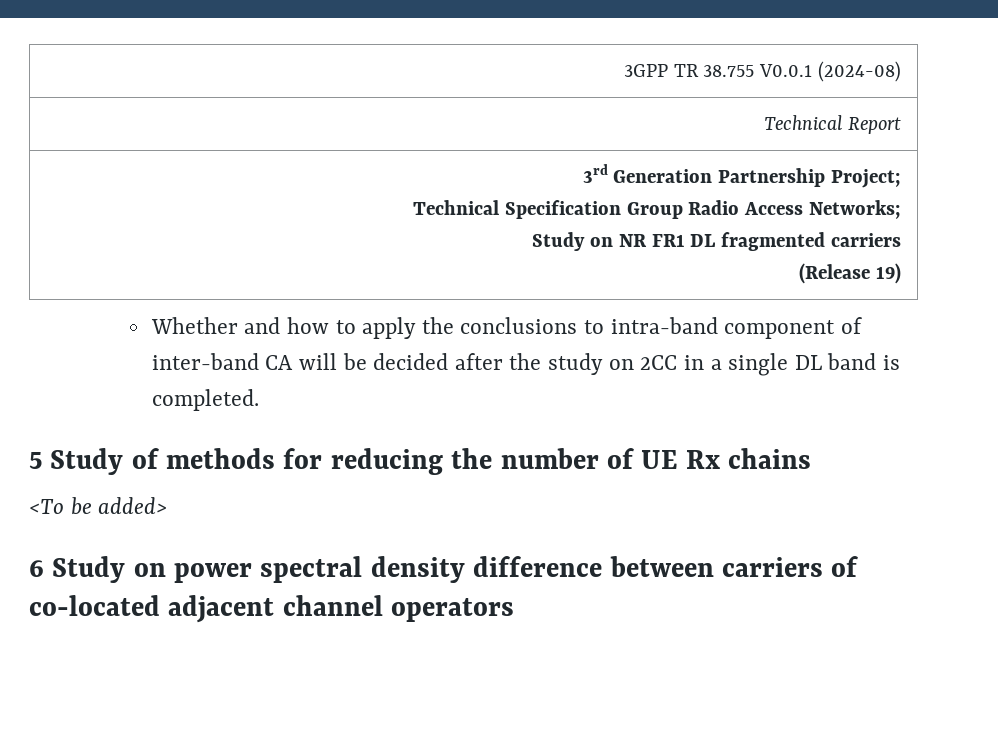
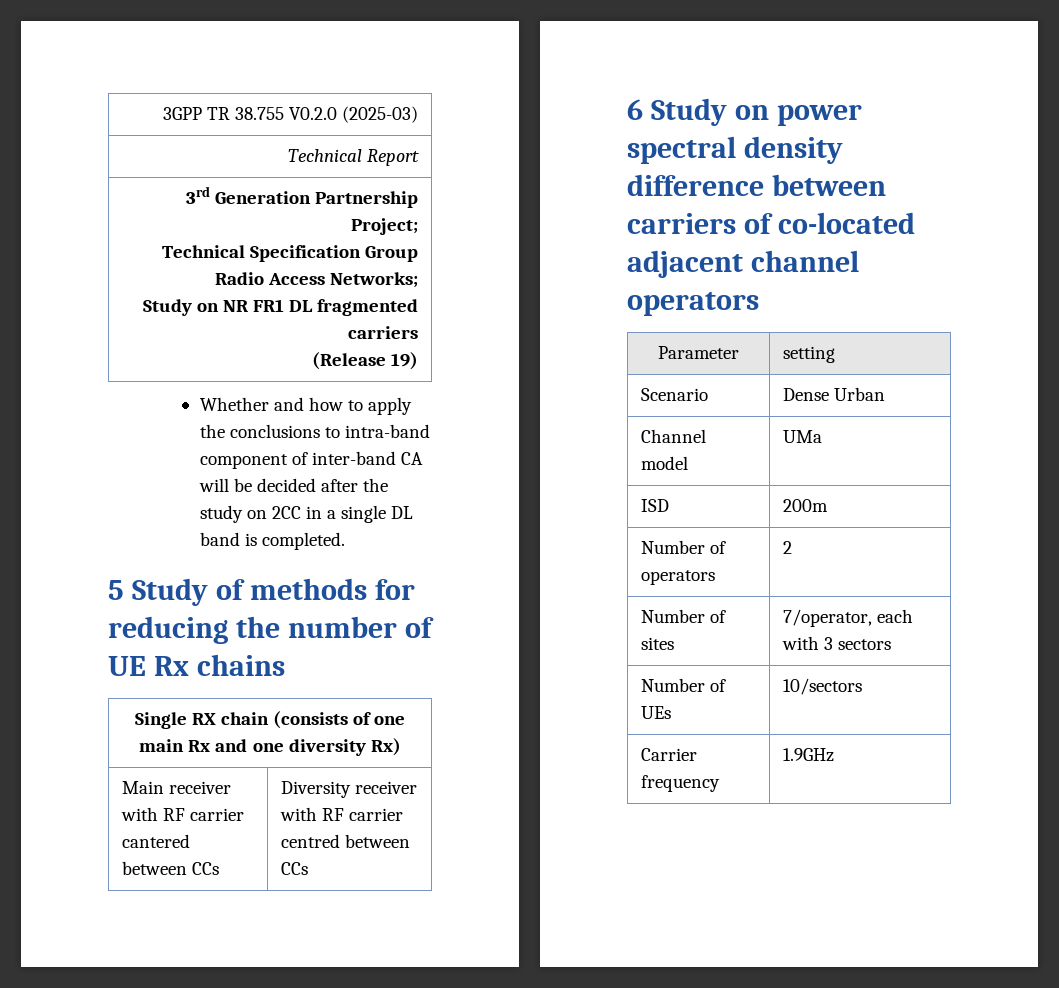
[759,61,902,82] V0.0.1 (2024-08) -> [289,106,419,123] V0.2.0 (2025-03)
[29,497,168,515] // <To be added> -> [134,711,406,729] [139,738,401,756] [121,781,231,794] [120,807,244,821] [121,834,190,848] [121,861,219,875] [280,781,417,798] [279,807,403,821] [280,834,410,848] [280,862,308,875] // Single RX chain (consists of one main Rx and one diversity Rx) // Main receiver with RF carrier cantered between CCs | Diversity receiver with RF carrier centred between CCs
(515, 610) none -> [658,346,739,359] [782,346,835,363] [640,388,708,401] [782,387,885,401] [640,429,706,443] [640,456,688,470] [782,430,822,443] [640,499,669,512] [782,499,828,512] [640,540,726,554] [640,570,715,585] [782,541,792,554] [640,609,726,623] [640,637,674,650] [782,609,913,627] [781,636,891,650] [640,678,726,692] [640,706,671,719] [782,678,862,695] [640,748,697,761] [640,775,720,792] [782,748,834,762] // Parameter | setting // Scenario | Dense Urban // Channel model | UMa // ISD | 200m // Number of operators | 2 // Number of sites | 7/operator, each with 3 sectors // Number of UEs | 10/sectors // Carrier frequency | 1.9GHz

